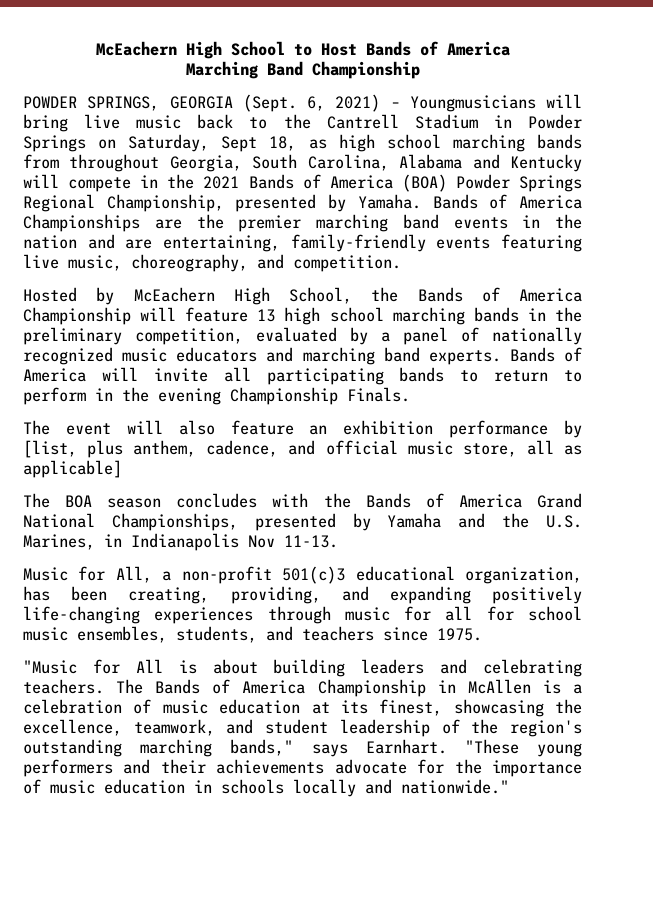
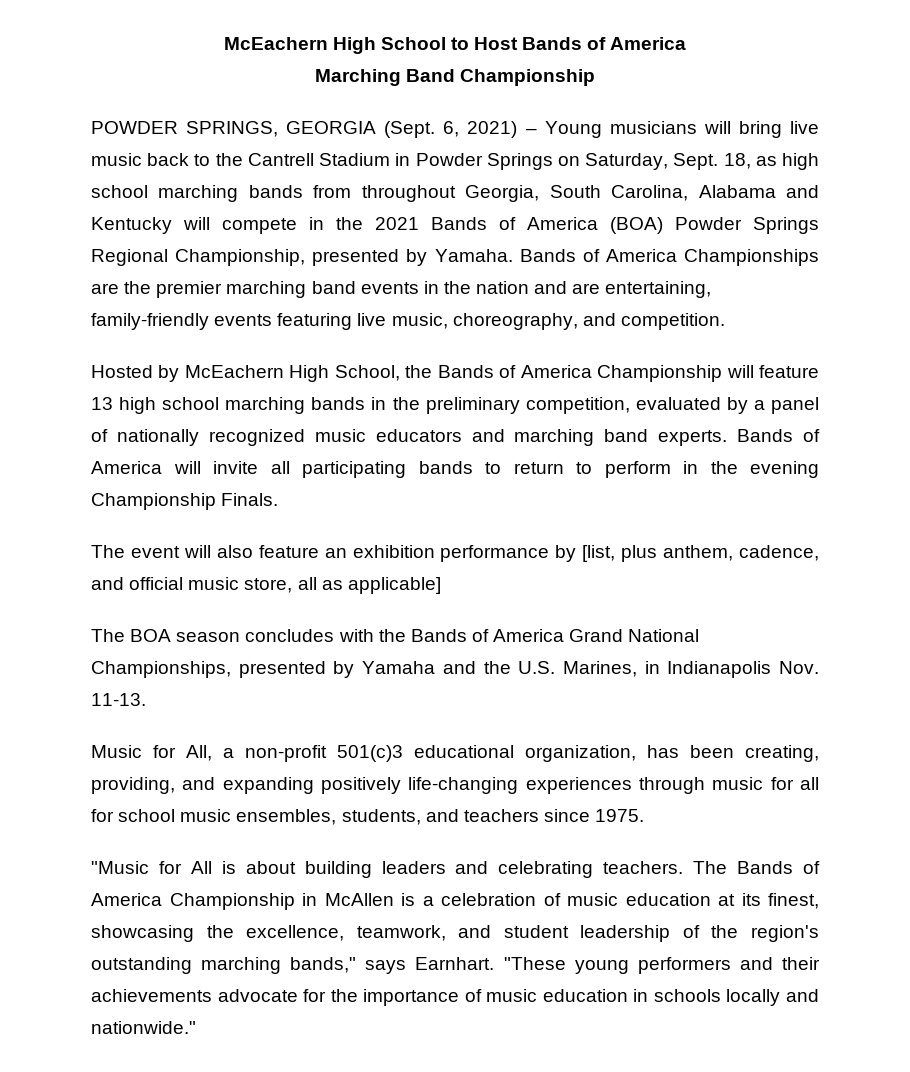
[409,95,536,112] Youngmusicians -> [544,121,697,138] Young musicians
[221,136,258,152] Sept -> [673,153,719,170] Sept.
[248,535,275,548] Nov -> [779,661,820,674] Nov.

